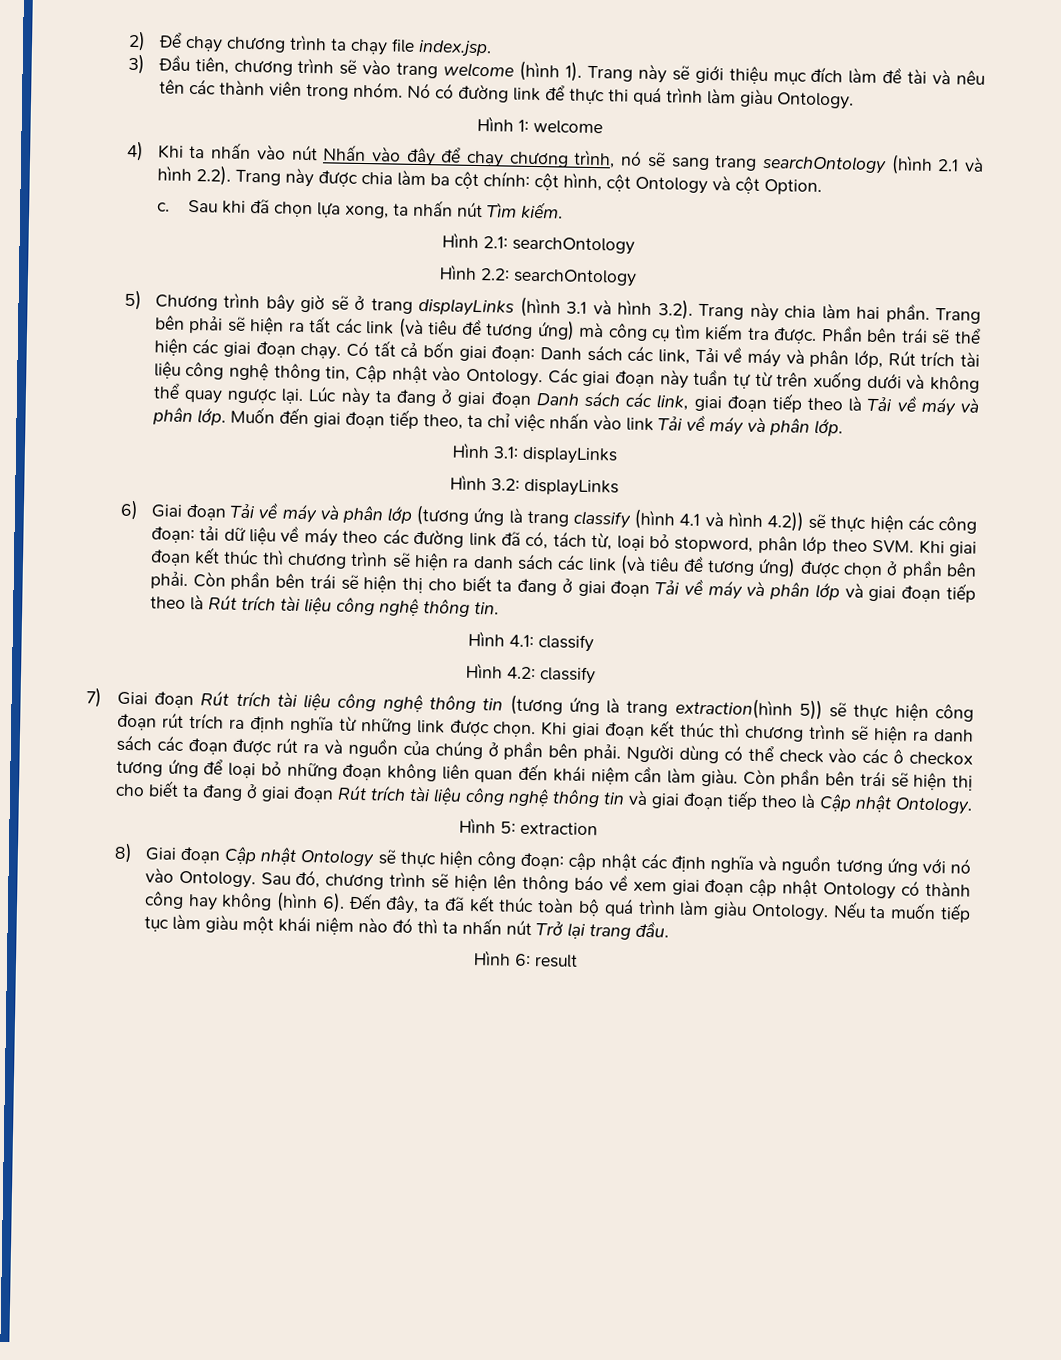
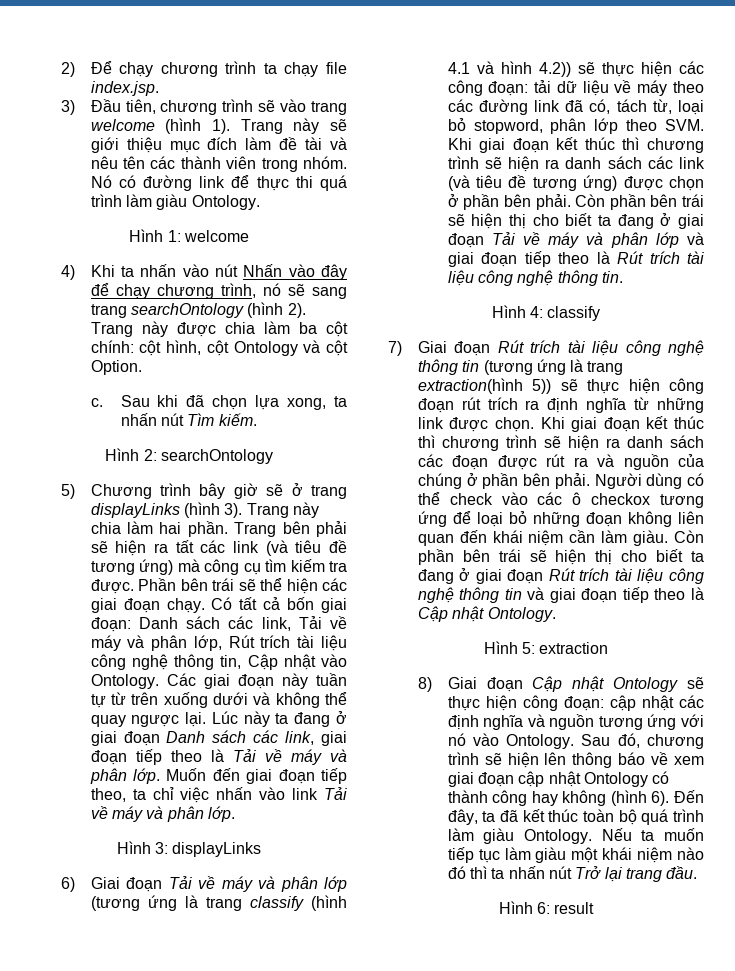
[937,156,984,172] [156,165,231,186] 2.1 và hình 2.2). -> [287,303,306,318] 2).
[482,236,635,255] [438,264,510,281] 2.1: searchOntology // Hình 2.2: -> [143,449,157,461] 2:
[566,299,693,320] 3.1 và hình 3.2). -> [224,503,243,518] 3).
[492,446,618,465] [449,474,520,491] 3.1: displayLinks // Hình 3.2: -> [155,842,168,854] 3:
[509,634,594,653] [466,662,536,680] 4.1: classify // Hình 4.2: -> [530,306,543,318] 4:

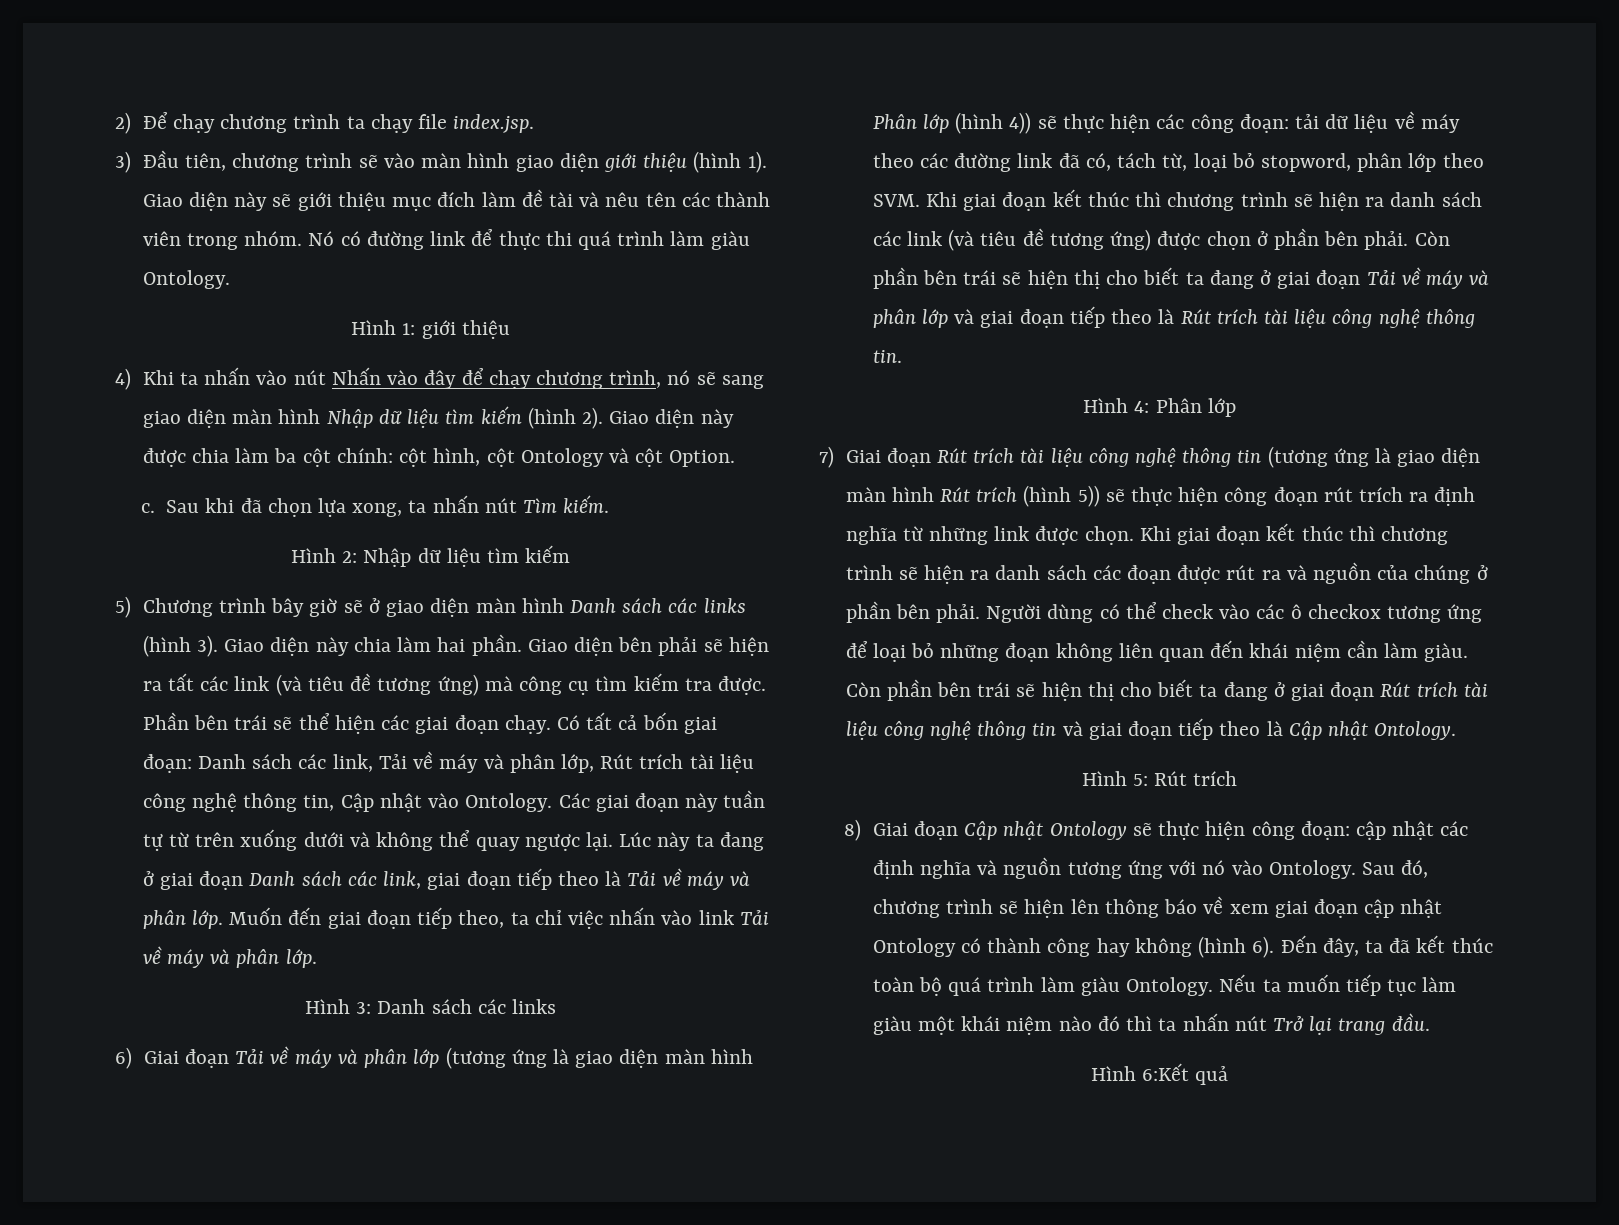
[310,101,347,115] [90,118,283,134] trang welcome (hình 1). Trang -> [421,151,767,173] [142,192,229,211] màn hình giao diện giới thiệu (hình 1). Giao diện
[183,230,249,242] welcome -> [421,320,510,339] giới thiệu
[90,302,306,318] [90,322,133,337] trang searchOntology (hình 2). Trang -> [142,406,695,429] giao diện màn hình Nhập dữ liệu tìm kiếm (hình 2). Giao diện
[160,449,273,464] searchOntology -> [363,545,571,567] Nhập dữ liệu tìm kiếm
[310,485,347,499] [90,502,289,518] trang displayLinks (hình 3). Trang -> [386,598,746,617] [142,635,310,657] giao diện màn hình Danh sách các links (hình 3). Giao diện
[234,522,277,537] Trang -> [527,637,613,656] Giao diện
[172,842,262,857] displayLinks -> [377,999,557,1014] Danh sách các links
[205,895,347,911] [447,61,571,77] trang classify (hình 4.1 và hình 4.2)) -> [575,1049,753,1068] [872,112,1032,134] giao diện màn hình Phân lớp (hình 4))
[547,306,601,321] classify -> [1155,398,1236,417] Phân lớp
[587,361,624,375] [417,378,523,394] trang extraction(hình -> [1397,448,1481,467] [845,485,1072,507] giao diện màn hình Rút trích (hình
[539,642,609,654] extraction -> [1154,771,1238,786] Rút trích
[537,902,595,914] 6: result -> [1142,1063,1229,1085] 6:Kết quả

